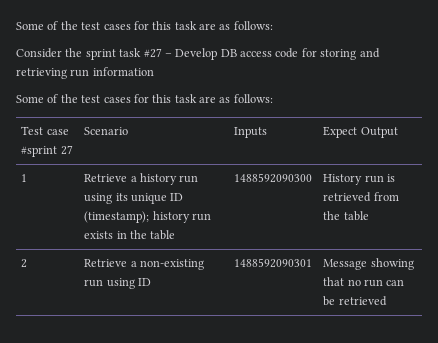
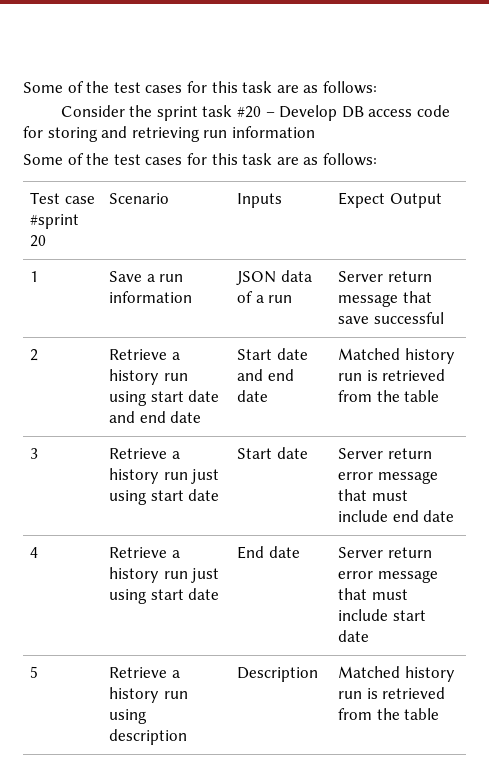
[143,48,162,58] #27 -> [237,106,262,118] #20
[60,145,73,155] 27 -> [30,235,47,247] 20
[84,173,199,185] [84,193,184,204] [84,211,211,223] [84,230,176,240] [234,173,313,183] [323,174,363,185] | Retrieve a history run using its unique ID (timestamp); history run exists in the table | 1488592090300 | History -> [109,271,184,282] [109,291,193,303] [236,270,312,285] [237,291,293,303] [338,271,432,282] [338,291,432,307] [338,312,444,324] [30,349,39,361] [109,349,180,360] [109,369,188,385] [109,390,220,406] [109,411,202,423] [237,348,308,360] [237,369,294,381] [237,390,269,402] [338,348,455,364] | Save a run information | JSON data of a run | Server return message that save successful // 2 | Retrieve a history run using start date and end date | Start date and end date | Matched history
[21,259,28,268] [84,259,204,270] [84,278,151,289] [234,258,313,268] [323,258,414,270] [323,277,405,287] [323,296,387,306] 2 | Retrieve a non-existing run using ID | 1488592090301 | Message showing that no run can be retrieved -> [30,448,39,459] [109,448,180,459] [109,468,220,484] [109,489,220,505] [237,447,308,459] [338,448,432,459] [338,471,438,484] [338,489,408,501] [338,510,455,522] [30,547,39,558] [109,547,180,558] [109,567,220,583] [109,588,220,604] [237,546,300,559] [338,547,432,558] [338,570,438,583] [338,588,408,600] [338,609,426,621] [338,630,370,642] [30,666,39,678] [109,667,180,678] [109,687,188,703] [109,709,148,724] [109,729,188,745] [237,667,319,682] [338,666,455,682] [338,687,446,699] [338,708,440,720] 3 | Retrieve a history run just using start date | Start date | Server return error message that must include end date // 4 | Retrieve a history run just using start date | End date | Server return error message that must include start date // 5 | Retrieve a history run using description | Description | Matched history run is retrieved from the table

